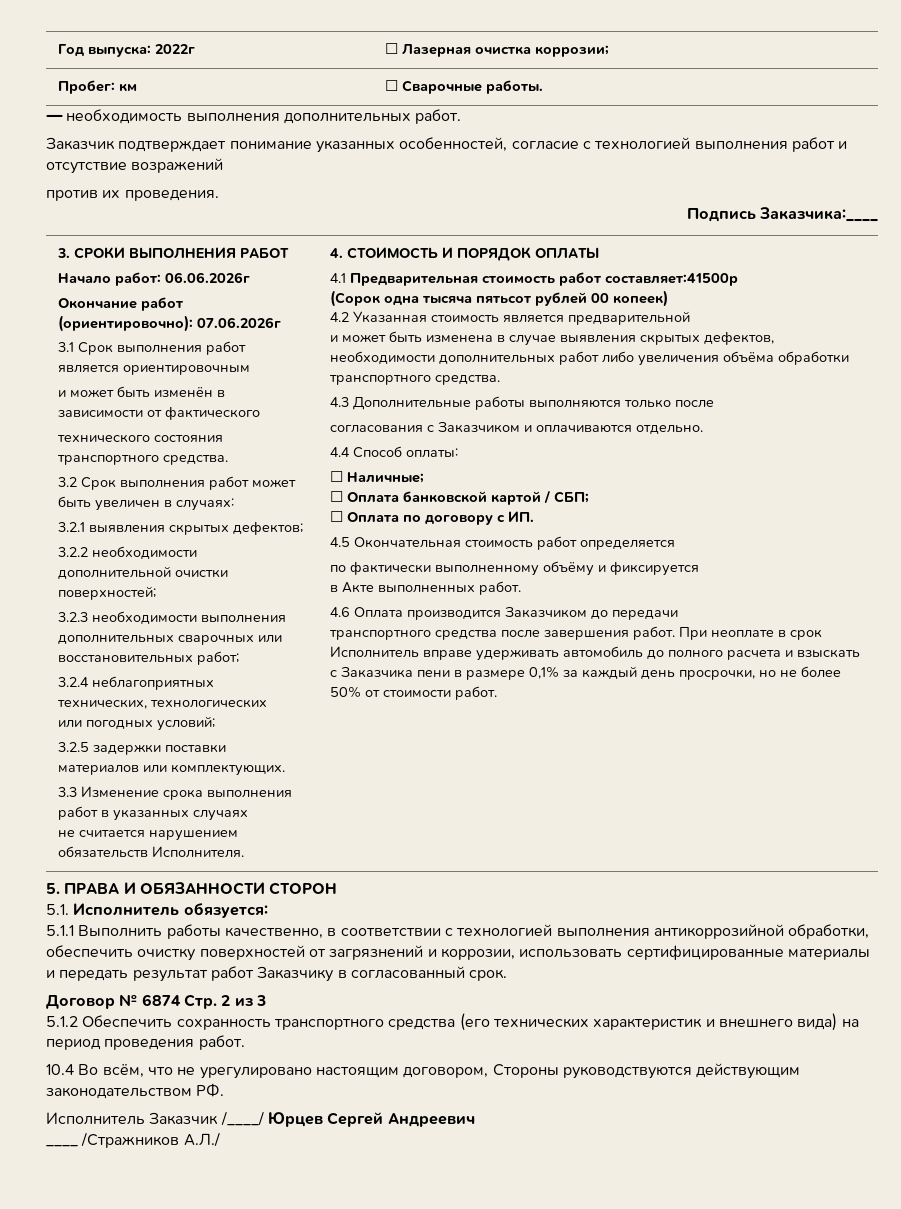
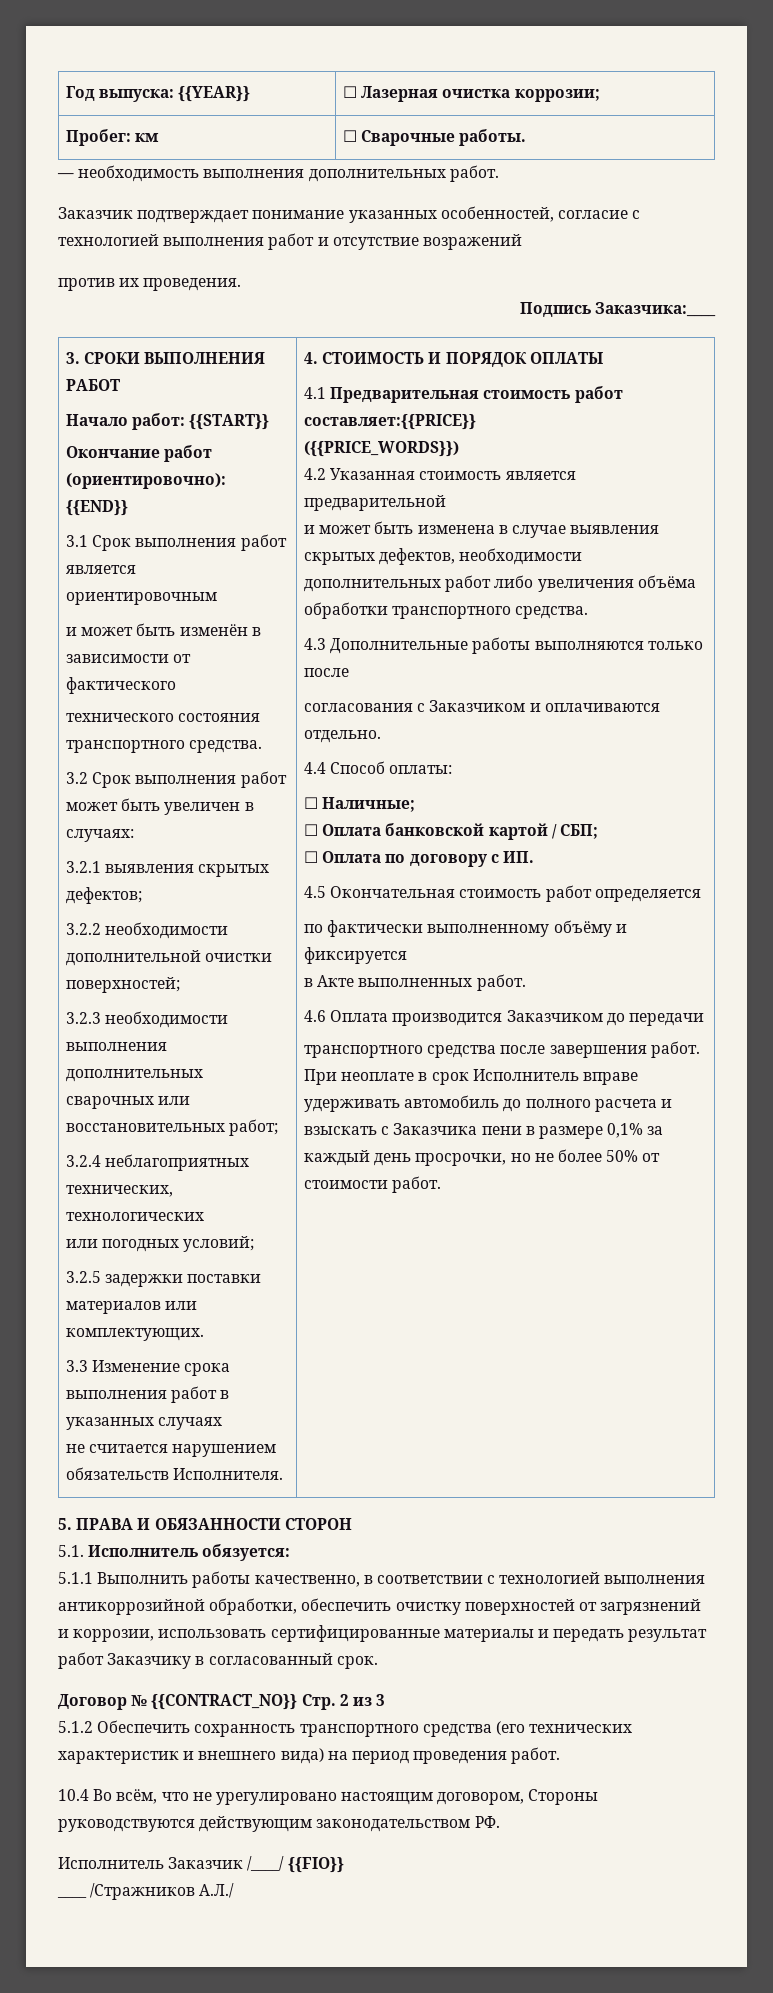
[155,44,196,54] 2022г -> [178,86,251,102] {{YEAR}}
[165,272,251,283] 06.06.2026г -> [189,414,270,430] {{START}}
[197,317,282,328] 07.06.2026г -> [65,500,128,516] {{END}}
[605,273,739,286] [330,290,669,307] составляет:41500р // (Сорок одна тысяча пятьсот рублей 00 копеек) -> [303,414,476,430] [303,441,459,457] составляет:{{PRICE}} // ({{PRICE_WORDS}})
[141,994,181,1006] 6874 -> [151,1694,298,1710] {{CONTRACT_NO}}
[267,1112,475,1127] Юрцев Сергей Андреевич -> [287,1857,344,1873] {{FIO}}

